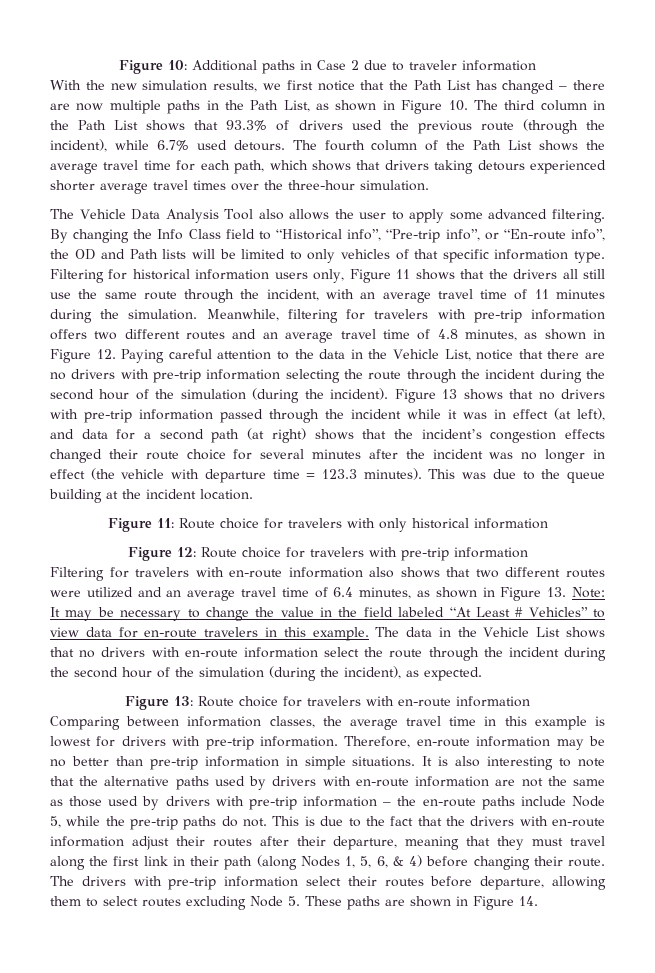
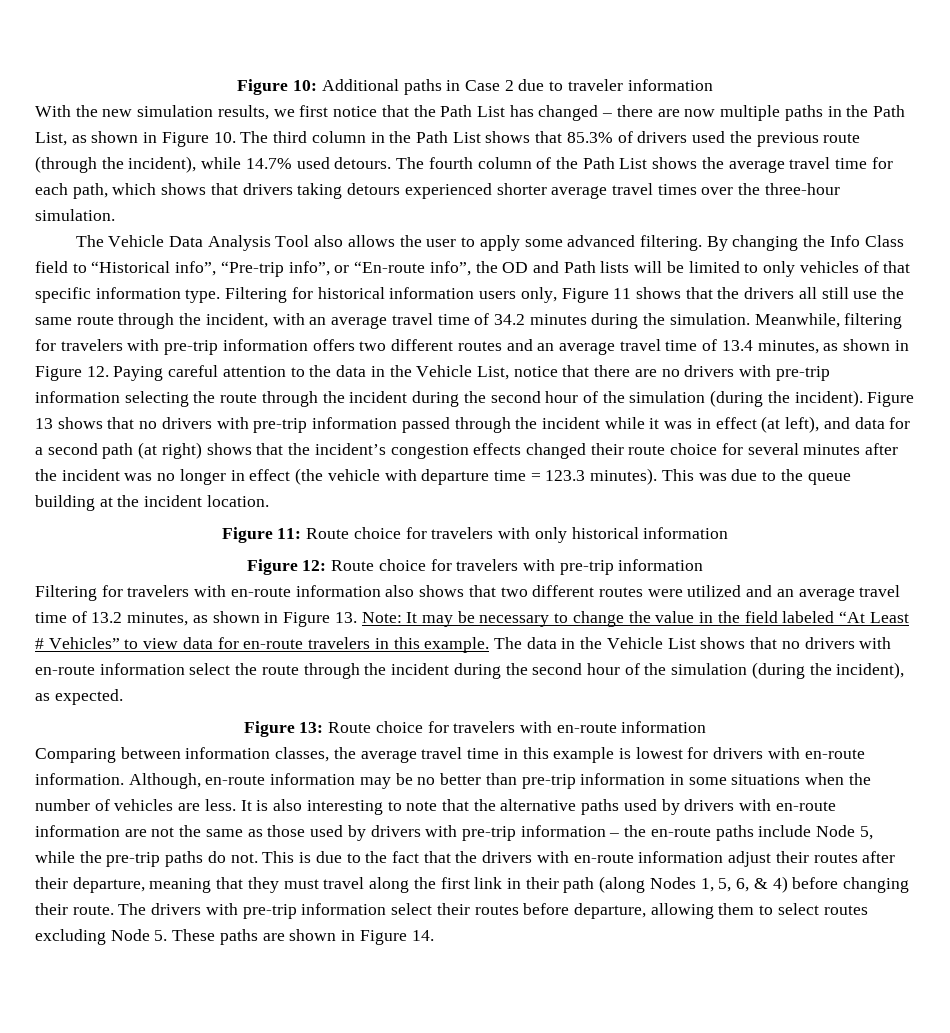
[226,120,268,131] 93.3% -> [566,132,613,143] 85.3%
[156,140,189,151] 6.7% -> [245,158,292,169] 14.7%
[534,289,549,299] 11 -> [493,314,525,325] 34.2
[437,329,458,339] 4.8 -> [721,340,753,351] 13.4
[333,587,354,597] 6.4 -> [91,612,123,623] 13.2
[205,736,411,750] pre-trip information. Therefore, -> [804,749,865,759] [35,773,201,789] en-route information. Although,
[304,756,416,770] simple situations. -> [688,773,871,785] [35,799,236,811] some situations when the number of vehicles are less.

